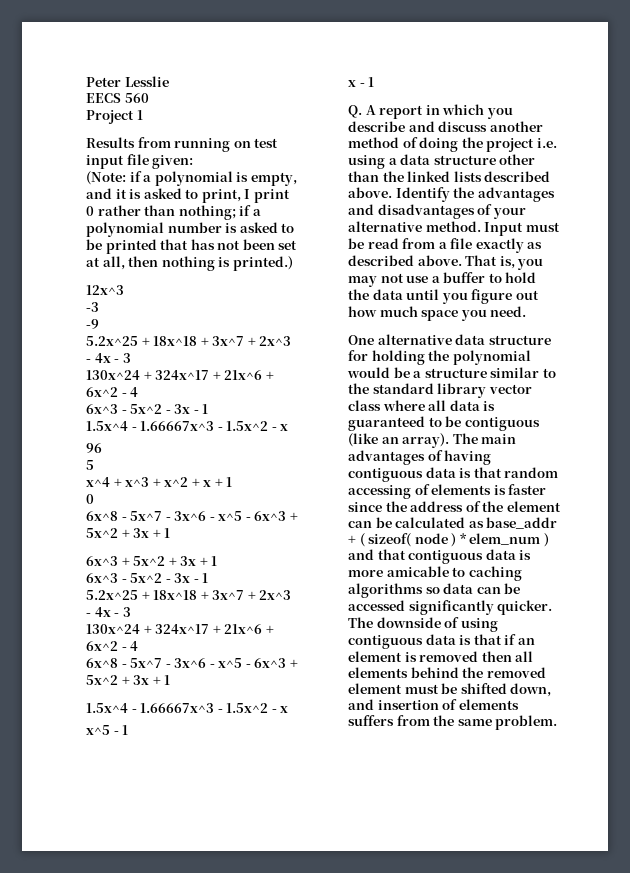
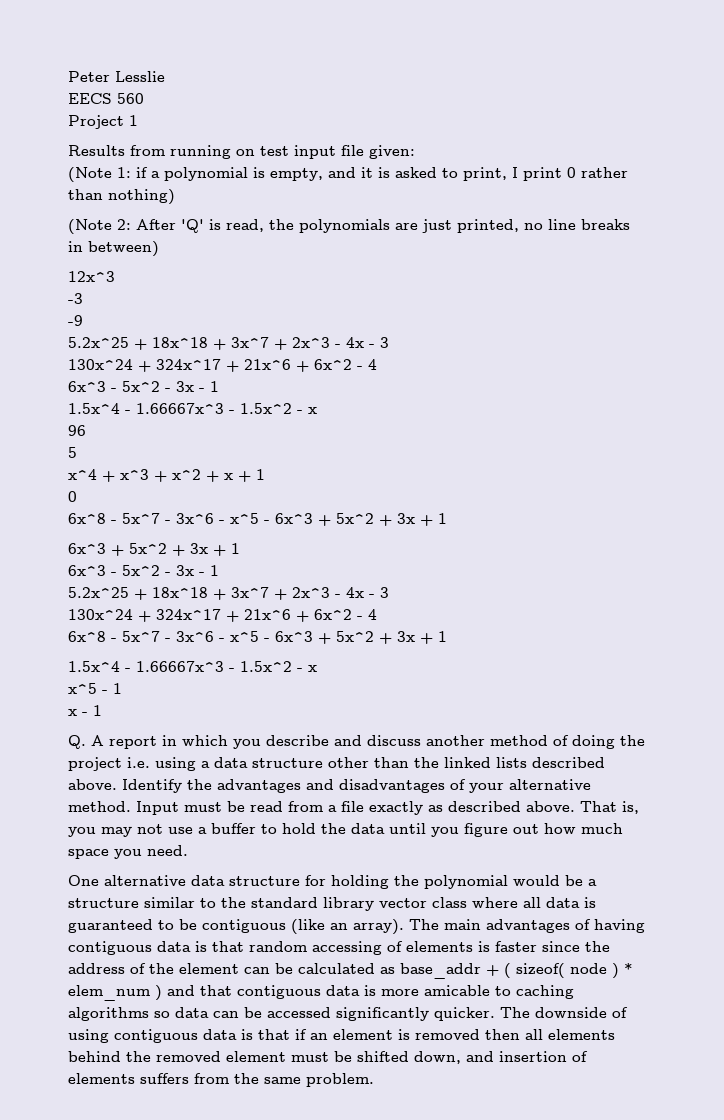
[86,171,127,185] (Note: -> [67,167,131,182] (Note 1:
[178,205,261,220] [86,222,295,237] [86,239,298,254] [86,256,293,271] nothing; if a polynomial number is asked to be printed that has not been set at all, then nothing is printed.) -> [107,189,175,205] [67,219,630,234] [67,241,159,257] nothing) // (Note 2: After 'Q' is read, the polynomials are just printed, no line breaks in between)

